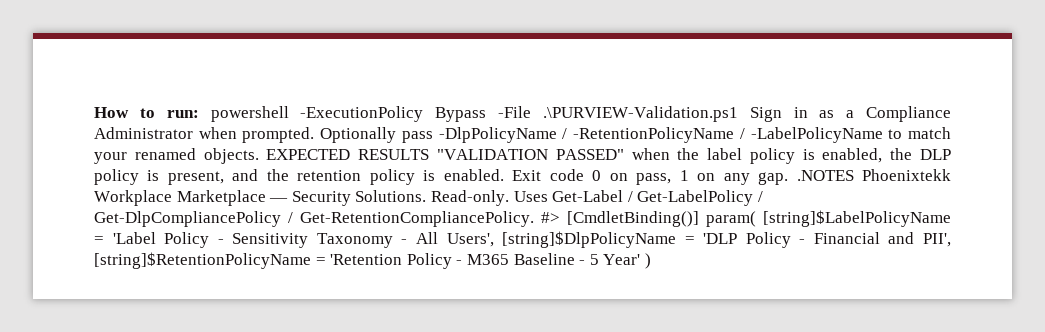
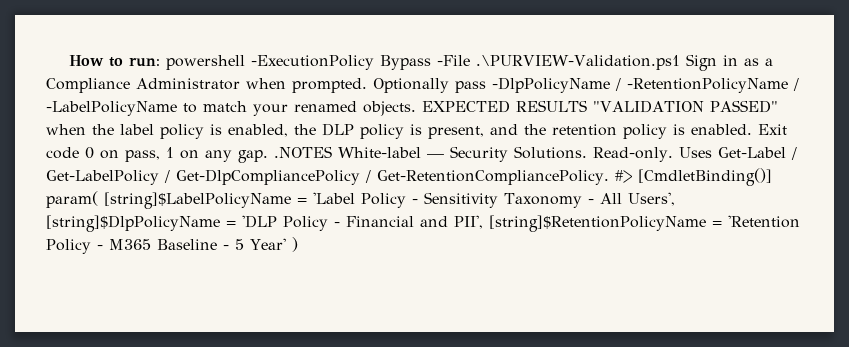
[862,169,952,181] [94,190,266,206] Phoenixtekk Workplace Marketplace -> [338,147,421,158] White-label

